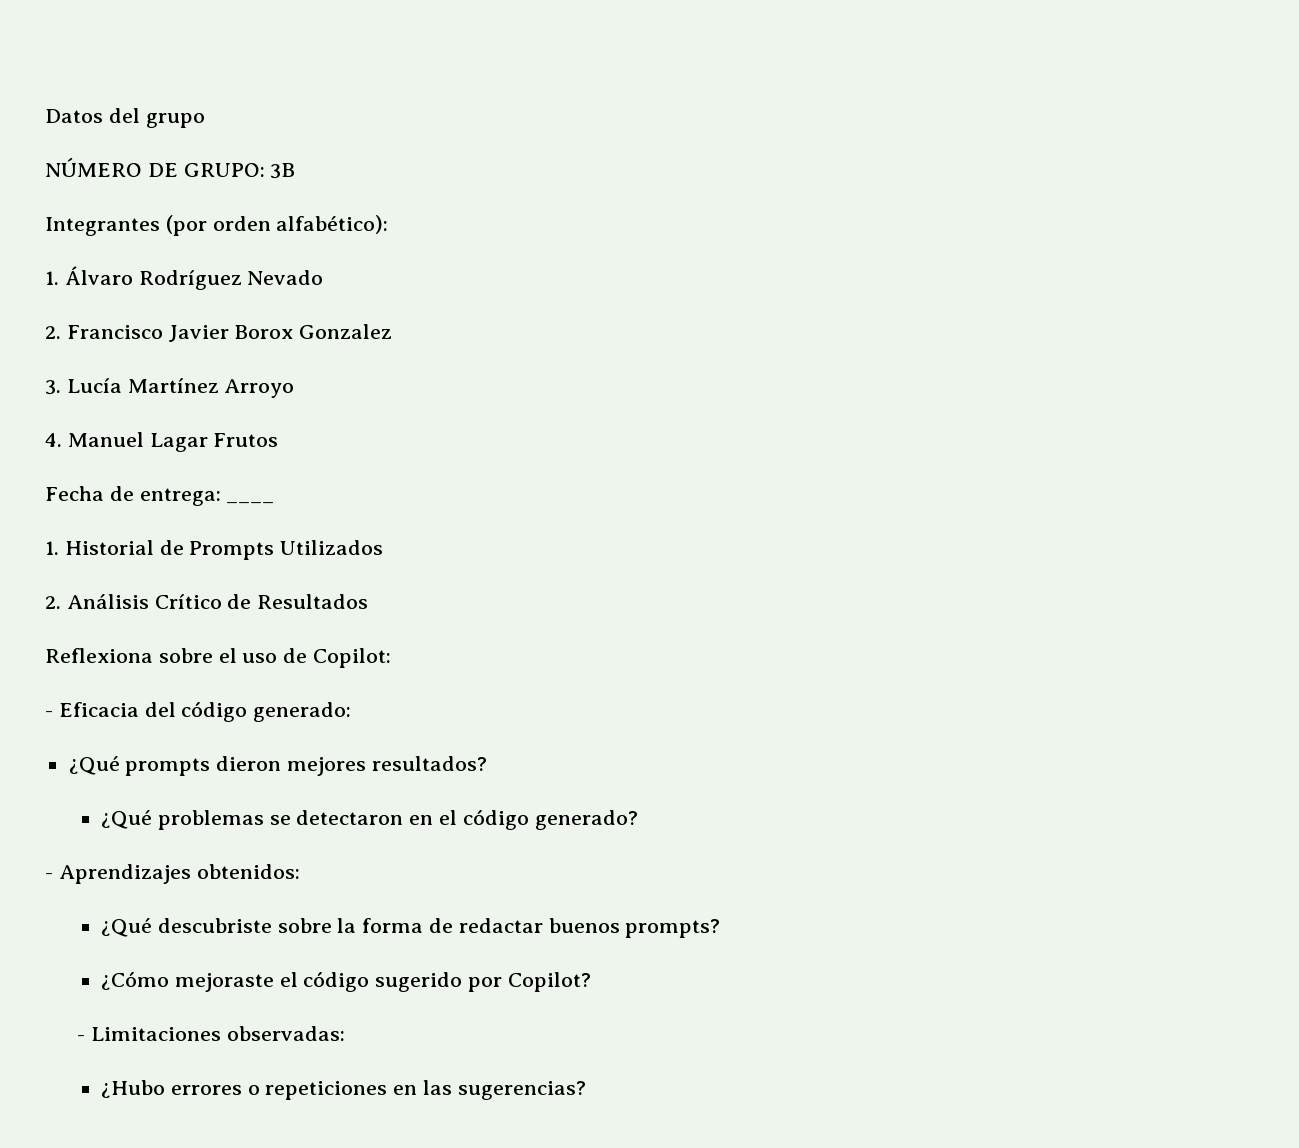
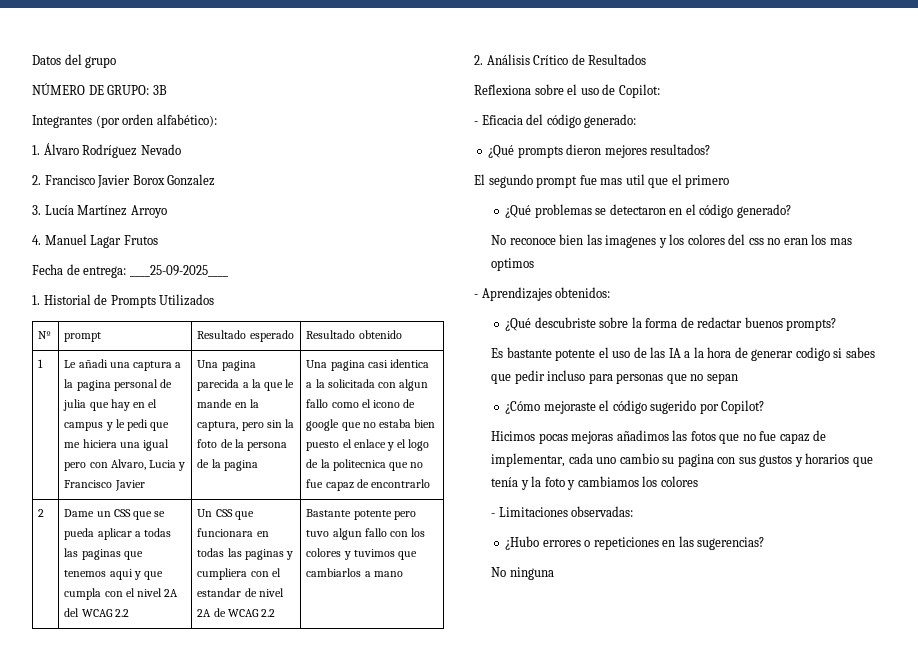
[226,501,275,504] ____ -> [129,265,228,277] ____25-09-2025____
(384, 547) none -> [38,331,52,339] [64,332,102,342] [197,330,294,342] [306,330,402,339] [38,359,44,368] [64,359,181,371] [64,379,172,391] [63,399,157,411] [64,419,169,431] [64,439,169,451] [64,459,185,471] [64,480,145,491] [197,360,256,371] [197,379,294,391] [197,399,259,408] [197,419,294,431] [197,439,287,451] [197,459,258,471] [306,359,429,371] [306,379,428,391] [306,399,415,408] [306,419,435,431] [306,439,429,451] [306,459,423,471] [306,479,430,491] [38,509,45,517] [64,509,165,520] [64,528,171,540] [64,548,143,560] [64,569,163,580] [64,588,178,600] [64,608,129,617] [197,509,254,520] [197,528,269,537] [197,548,293,560] [197,568,281,580] [197,588,284,597] [197,608,275,617] [306,509,416,520] [306,528,425,540] [306,548,417,560] [306,568,403,577] // Nº | prompt | Resultado esperado | Resultado obtenido // 1 | Le añadi una captura a la pagina personal de julia que hay en el campus y le pedi que me hiciera una igual pero con Alvaro, Lucia y Francisco Javier | Una pagina parecida a la que le mande en la captura, pero sin la foto de la persona de la pagina | Una pagina casi identica a la solicitada con algun fallo como el icono de google que no estaba bien puesto el enlace y el logo de la politecnica que no fue capaz de encontrarlo // 2 | Dame un CSS que se pueda aplicar a todas las paginas que tenemos aqui y que cumpla con el nivel 2A del WCAG 2.2 | Un CSS que funcionara en todas las paginas y cumpliera con el estandar de nivel 2A de WCAG 2.2 | Bastante potente pero tuvo algun fallo con los colores y tuvimos que cambiarlos a mano
(487, 763) none -> [474,174,730,188] // El segundo prompt fue mas util que el primero
(638, 820) none -> [491,234,852,248] [491,258,535,271] // No reconoce bien las imagenes y los colores del css no eran los mas optimos
(721, 928) none -> [491,347,875,361] [491,370,738,384] // Es bastante potente el uso de las IA a la hora de generar codigo si sabes que pedir incluso para personas que no sepan
(591, 982) none -> [491,430,827,444] [491,453,873,467] [491,476,698,490] // Hicimos pocas mejoras añadimos las fotos que no fue capaz de implementar, cada uno cambio su pagina con sus gustos y horarios que tenía y la foto y cambiamos los colores
(586, 1090) none -> [491,567,554,580] // No ninguna

